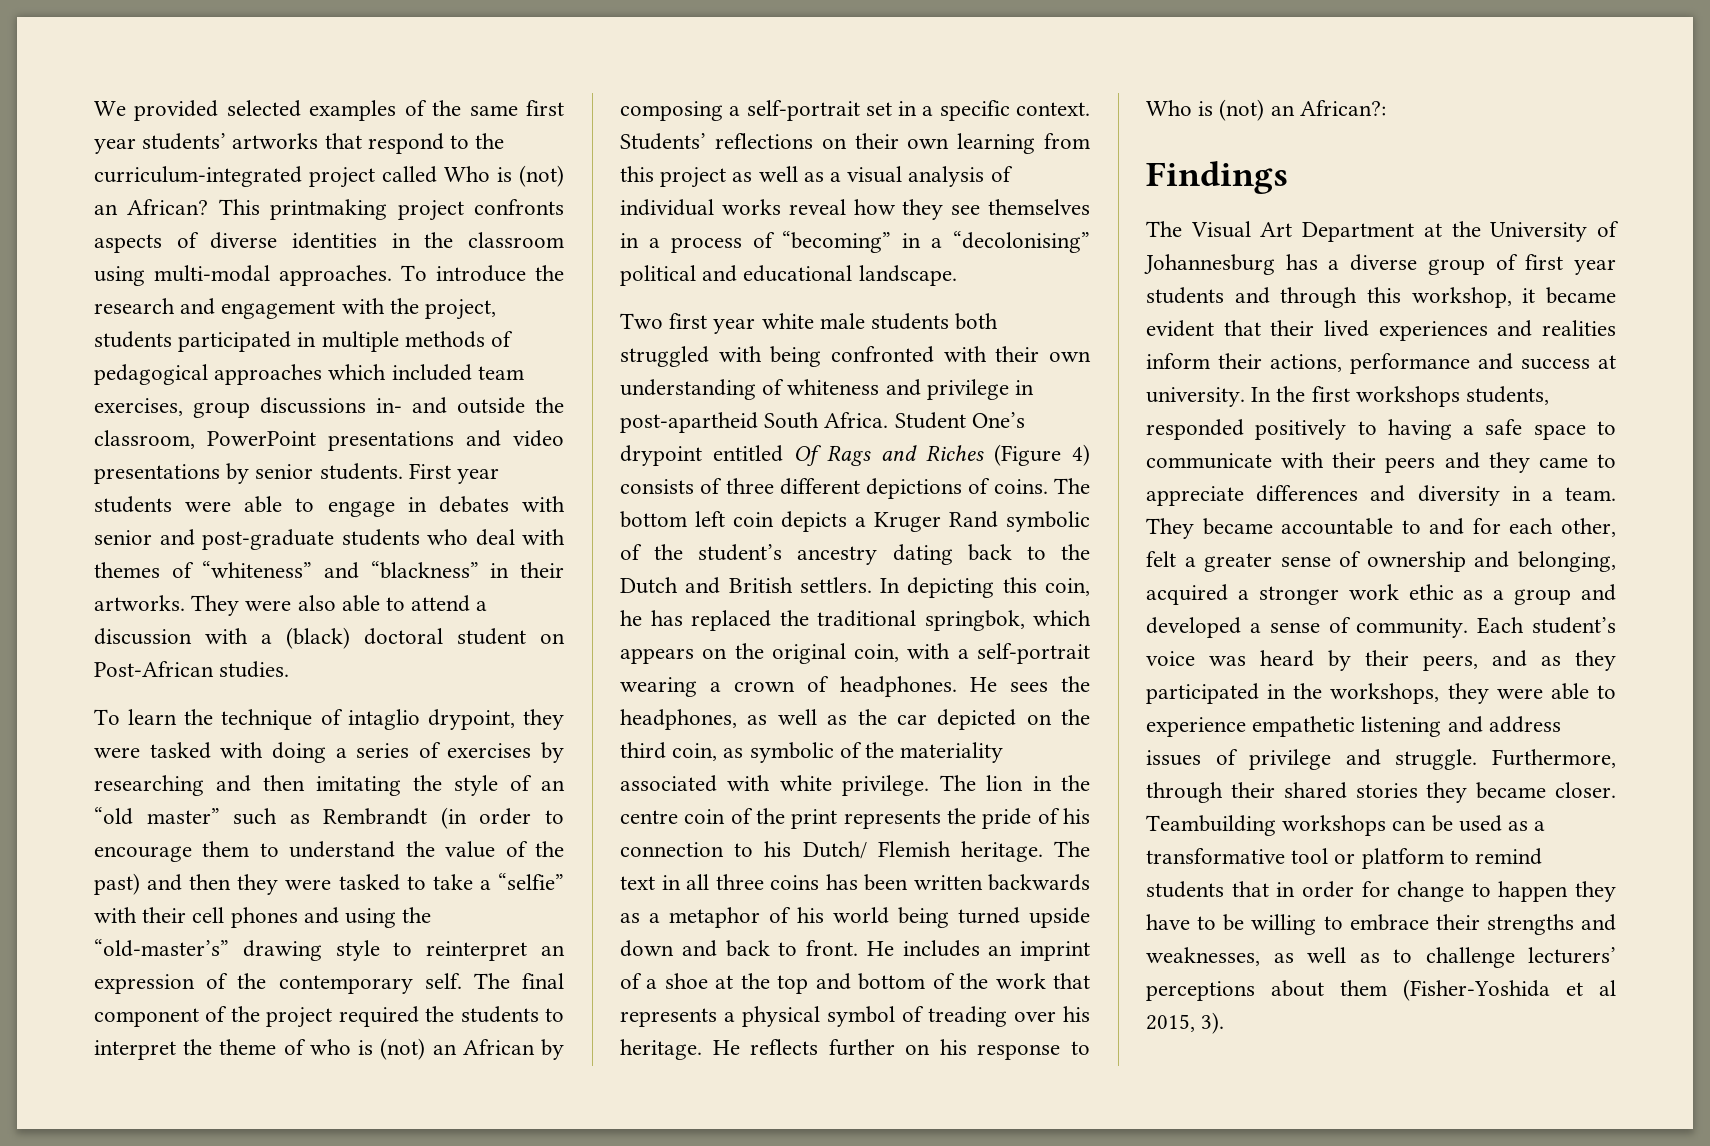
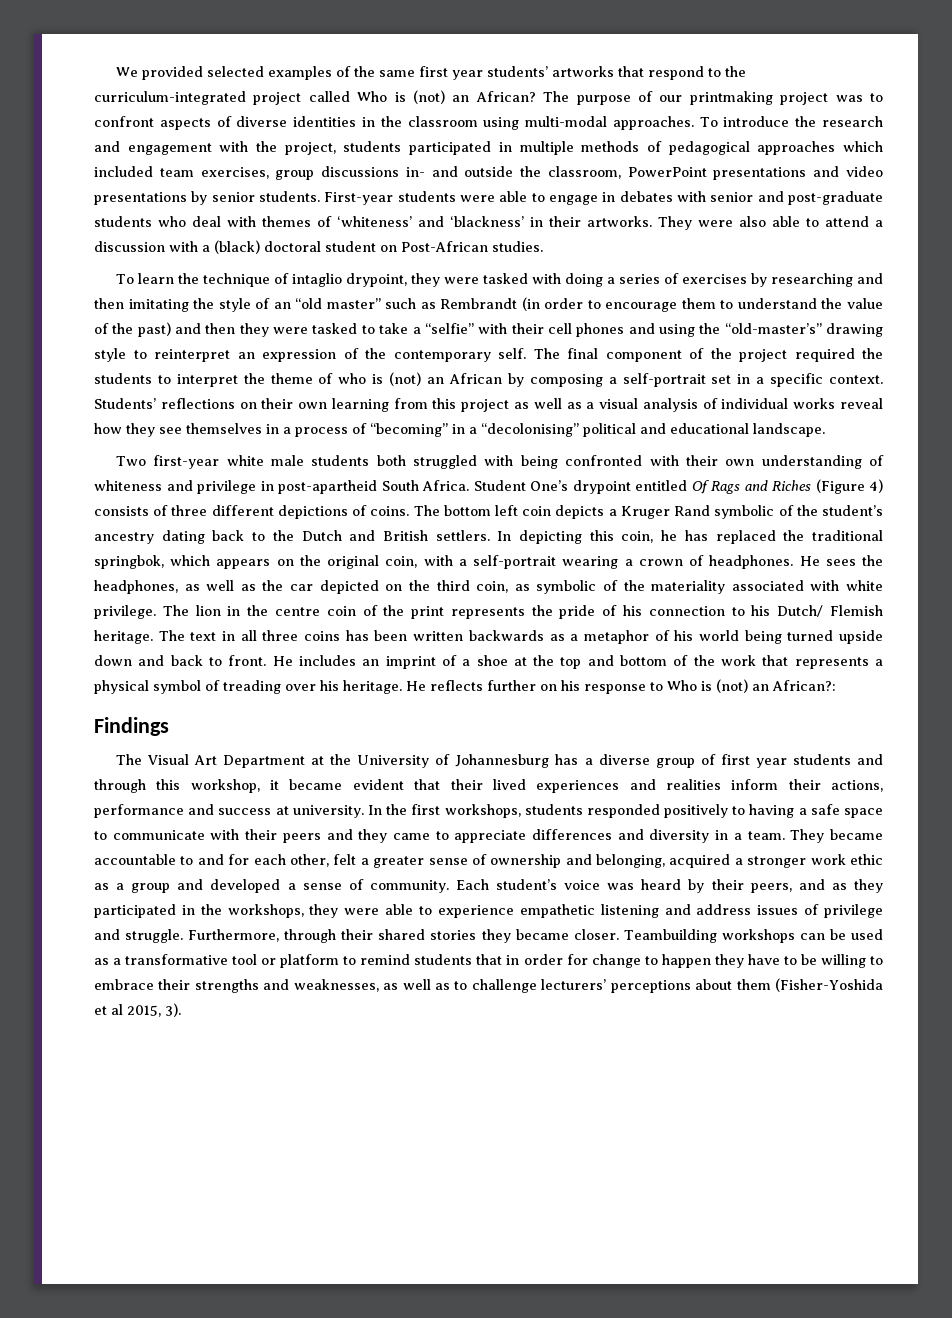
[218,199,564,221] This printmaking project confronts -> [543,91,883,105] [94,116,154,127] The purpose of our printmaking project was to confront
[408,463,500,484] First year -> [324,192,394,205] First-year
[202,561,479,579] “whiteness” and “blackness” -> [337,216,524,227] ‘whiteness’ and ‘blackness’
[669,313,756,334] first year -> [153,455,220,469] first-year
[1355,386,1550,407] workshops students, -> [444,804,583,818] workshops, students

